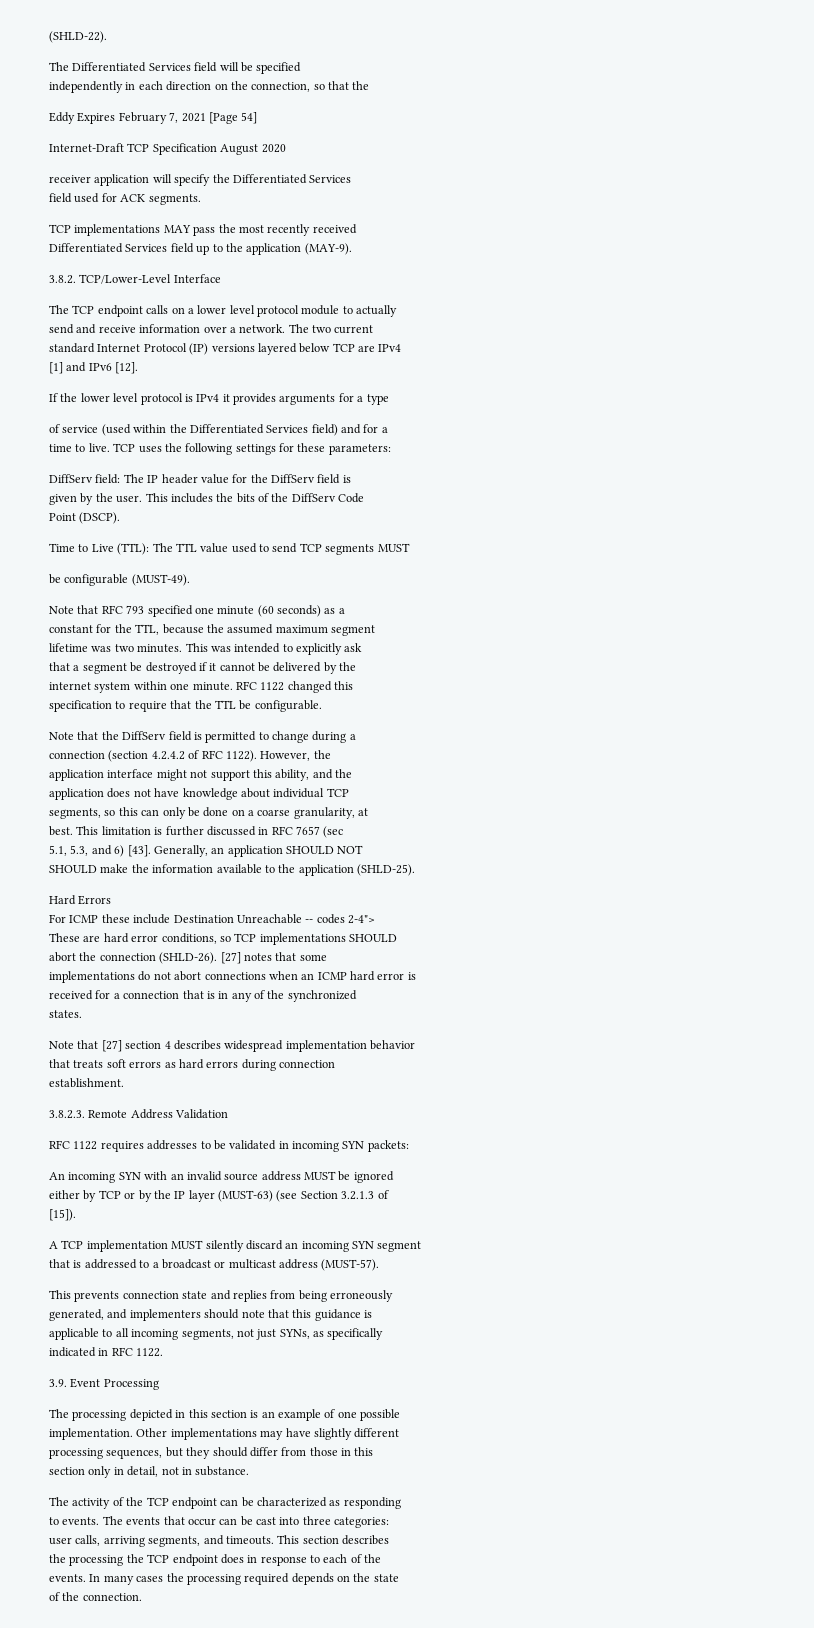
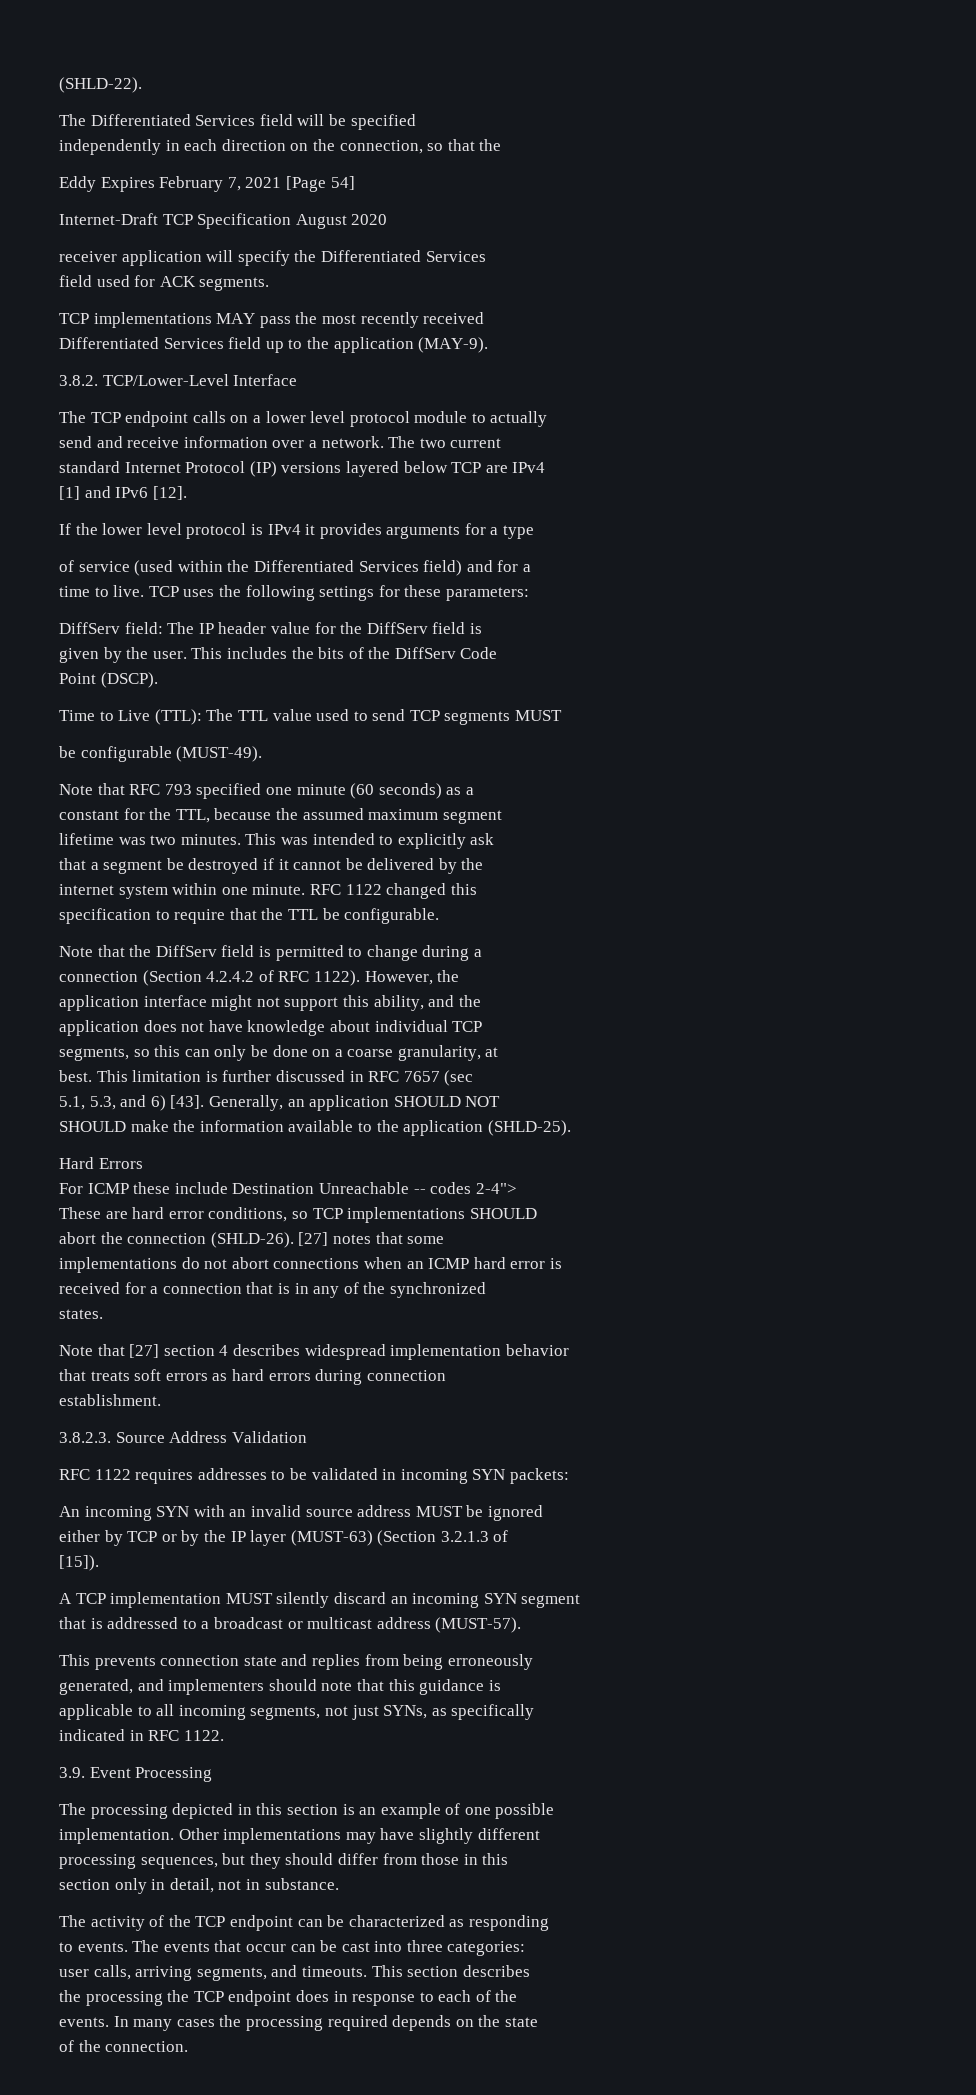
[108,750,149,762] (section -> [142,970,202,986] (Section
[88,1110,128,1118] Remote -> [115,1432,165,1443] Source
[276,1190,338,1202] (see Section -> [377,1530,437,1546] (Section

